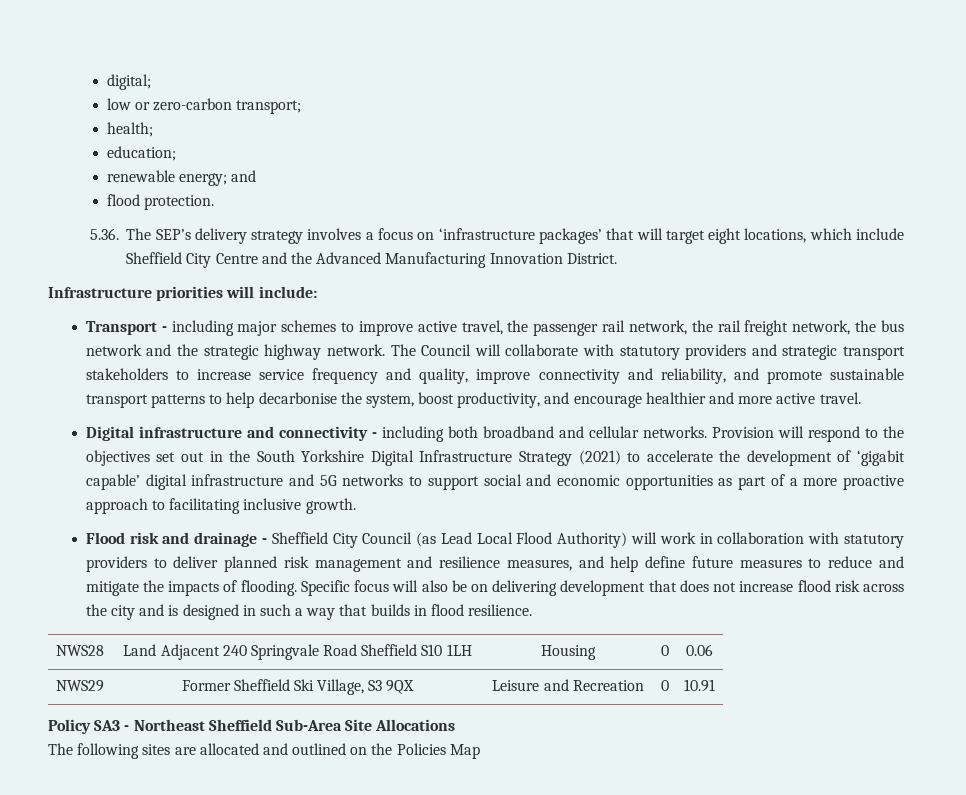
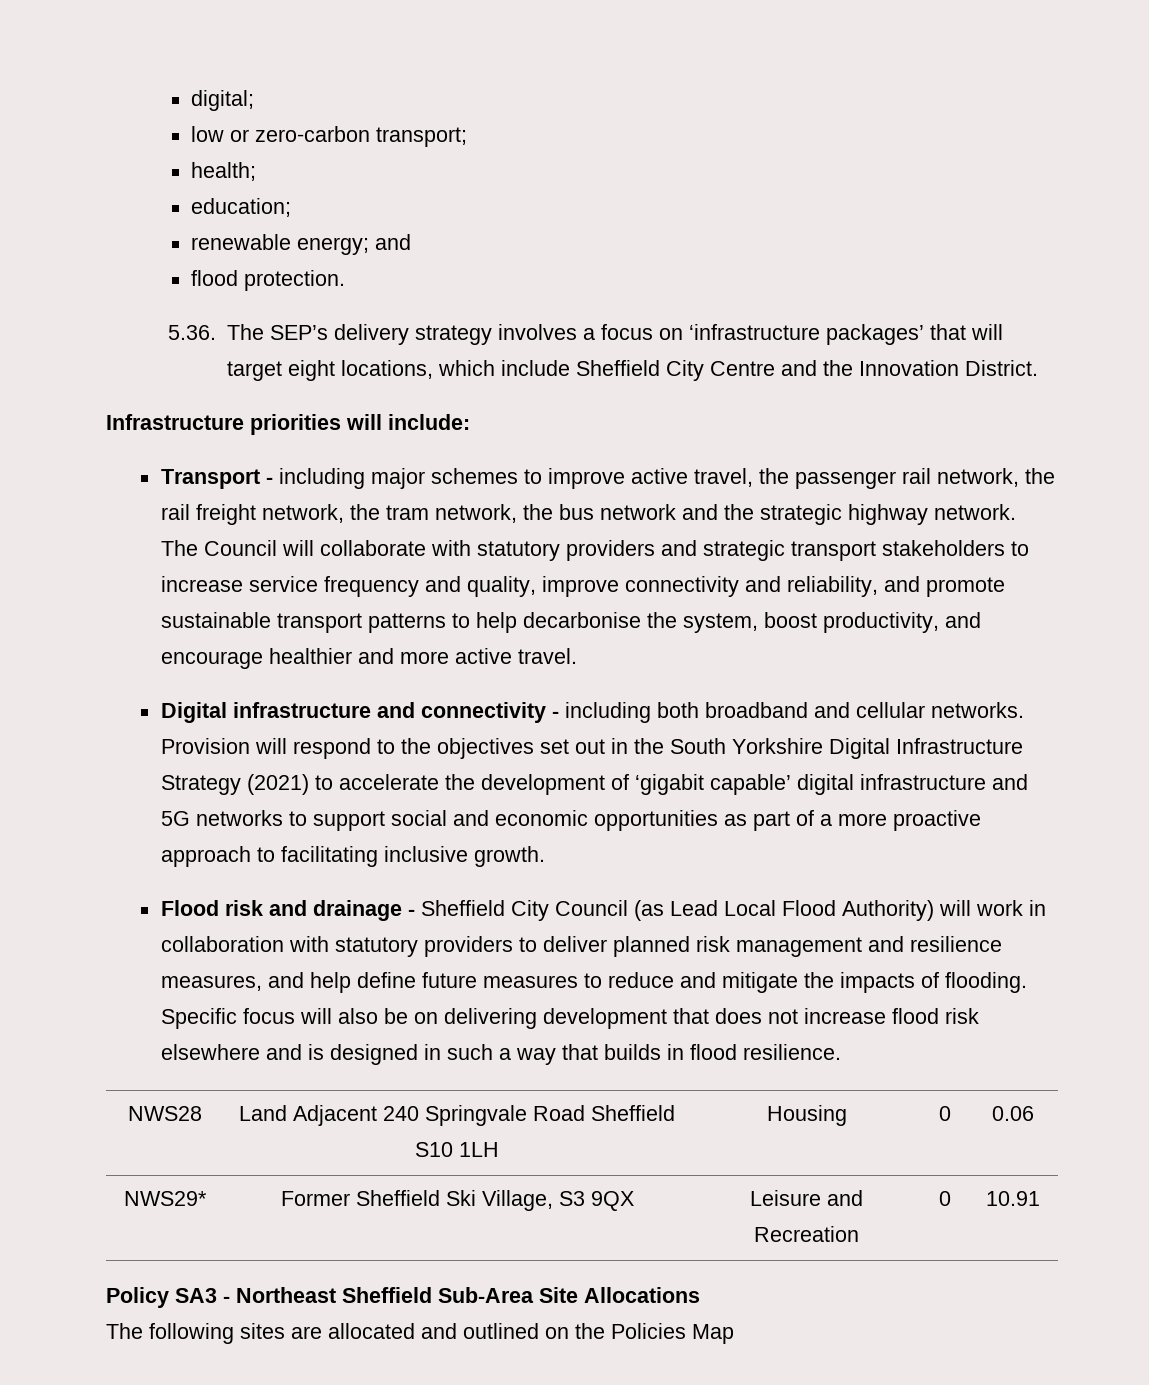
[316,252,487,268] Advanced Manufacturing -> (853, 368) none
(877, 326) none -> [385,504,553,523] tram network, the
[862,584,904,592] [85,604,136,620] across the city -> [160,1044,260,1060] elsewhere
[56,680,104,692] NWS29 -> [123,1191,207,1206] NWS29*

